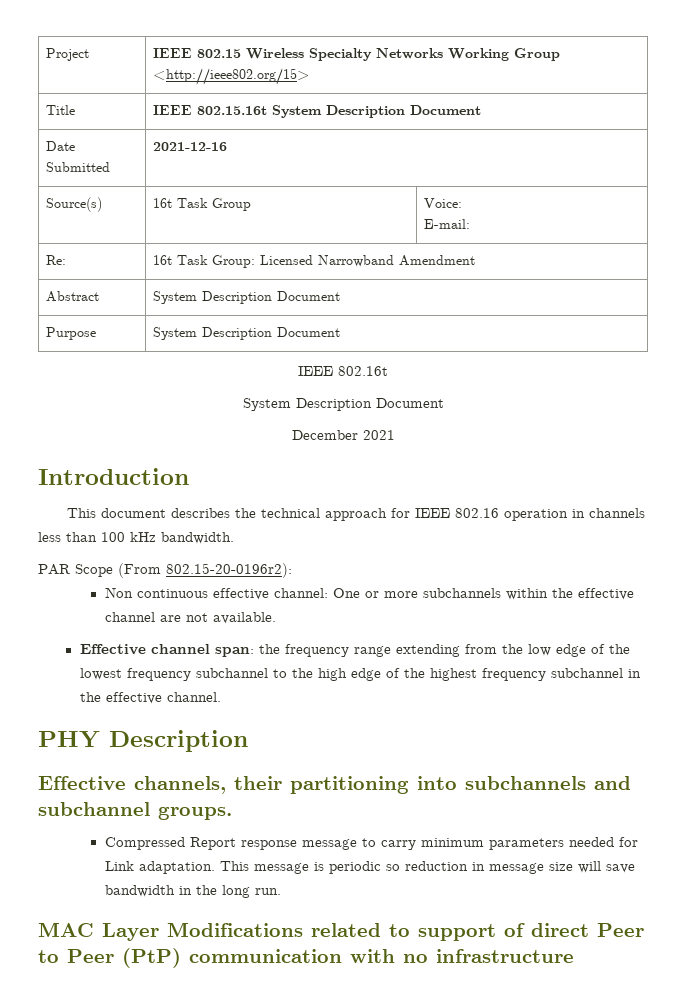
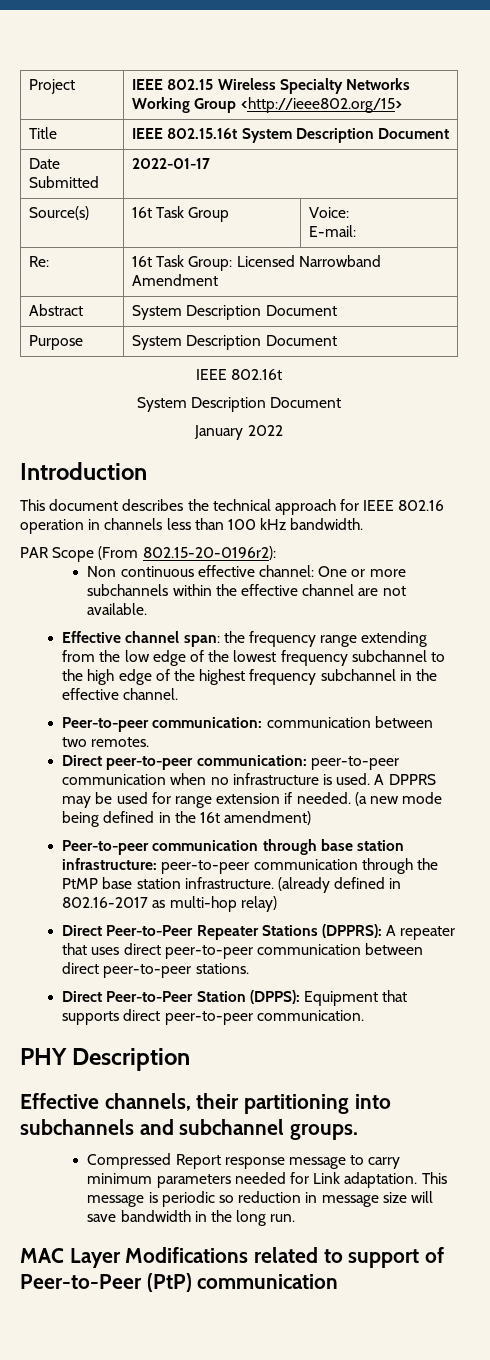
[152,142,227,151] 2021-12-16 -> [132,158,211,169] 2022-01-17
[291,430,395,440] December 2021 -> [194,425,283,440] January 2022
(221, 697) none -> [62,716,433,732] [62,737,150,747] [62,755,399,770] [62,773,436,785] [62,792,443,808] [62,811,312,827] [62,839,404,855] [62,858,438,874] [62,877,402,893] [62,896,277,912] [62,924,456,940] [62,943,424,959] [62,962,249,978] [62,990,408,1006] [62,1009,364,1025] // Peer-to-peer communication: communication between two remotes. // Direct peer-to-peer communication: peer-to-peer communication when no infrastructure is used. A DPPRS may be used for range extension if needed. (a new mode being defined in the 16t amendment) // Peer-to-peer communication through base station infrastructure: peer-to-peer communication through the PtMP base station infrastructure. (already defined in 802.16-2017 as multi-hop relay) // Direct Peer-to-Peer Repeater Stations (DPPRS): A repeater that uses direct peer-to-peer communication between direct peer-to-peer stations. // Direct Peer-to-Peer Station (DPPS): Equipment that supports direct peer-to-peer communication.
[531,923,644,937] [38,948,574,968] direct Peer to Peer (PtP) communication with no infrastructure -> [20,1273,339,1292] Peer-to-Peer (PtP) communication

